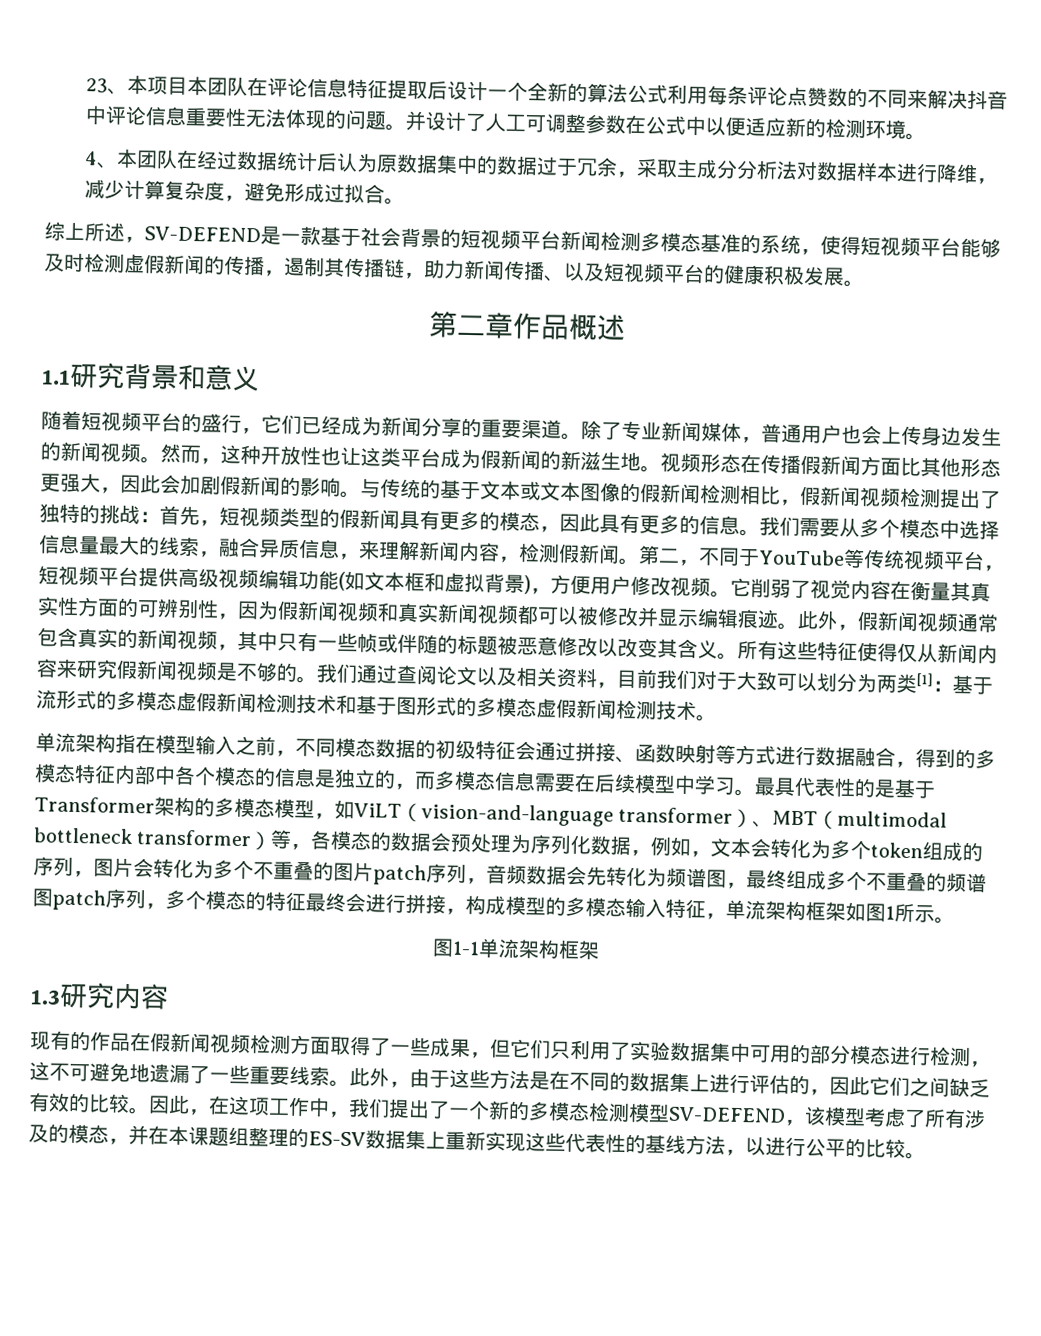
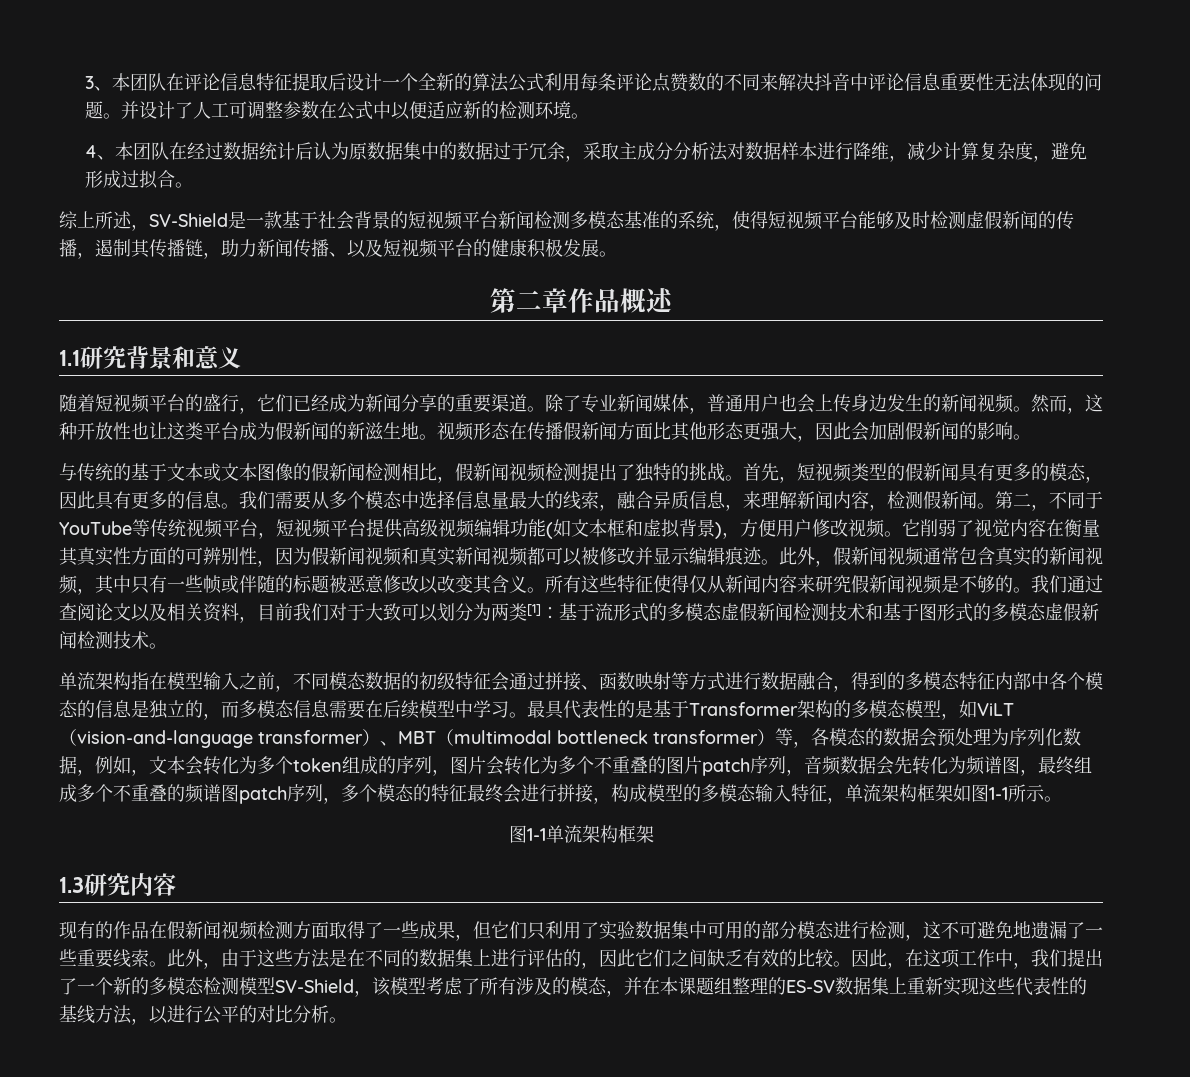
[86,74,189,95] 23、本项目 -> [85,76,113,91] 3、
[144,226,261,243] SV-DEFEND -> [149,213,228,227] SV-Shield
(361, 494) none -> (1031, 437) //
[139,511,160,523] ： -> [725,475,743,481] 。
[885,905,895,920] 1 -> [989,787,1008,800] 1-1
[668,1106,786,1123] SV-DEFEND -> [275,979,354,993] SV-Shield
[865,1138,906,1158] 比较 -> [257,1005,329,1023] 对比分析

